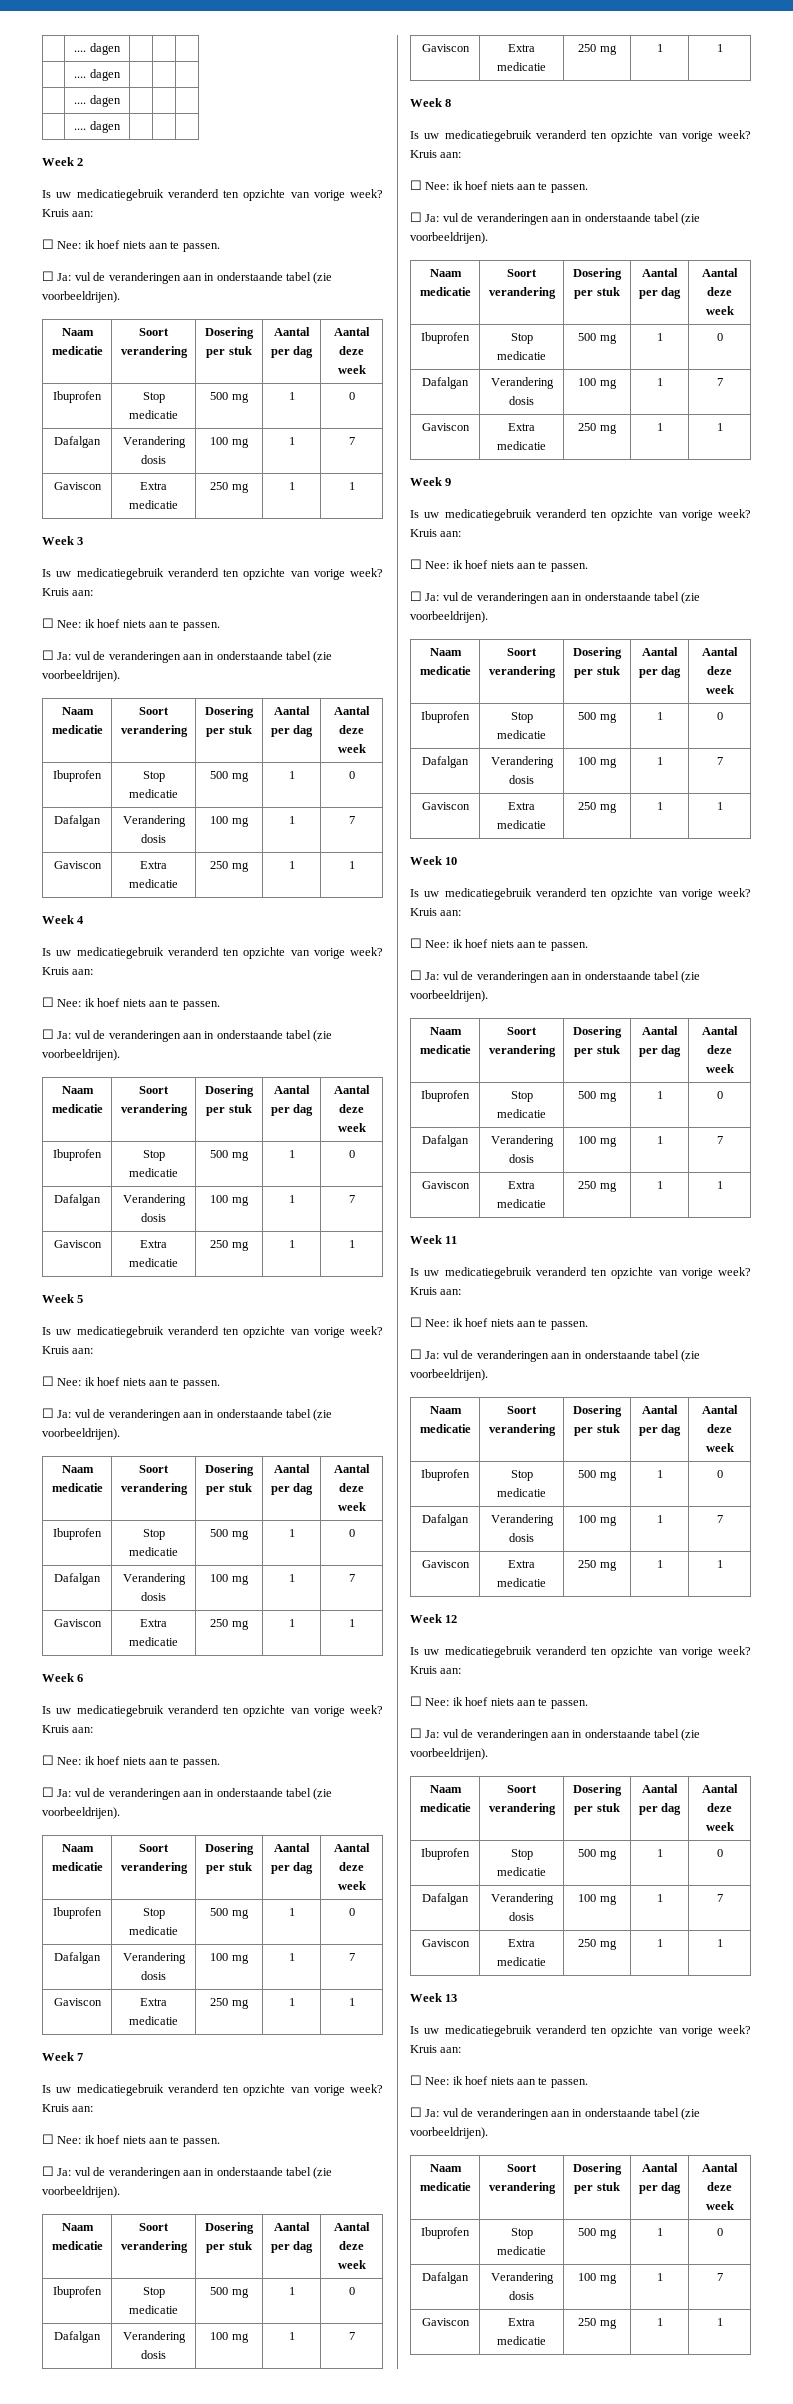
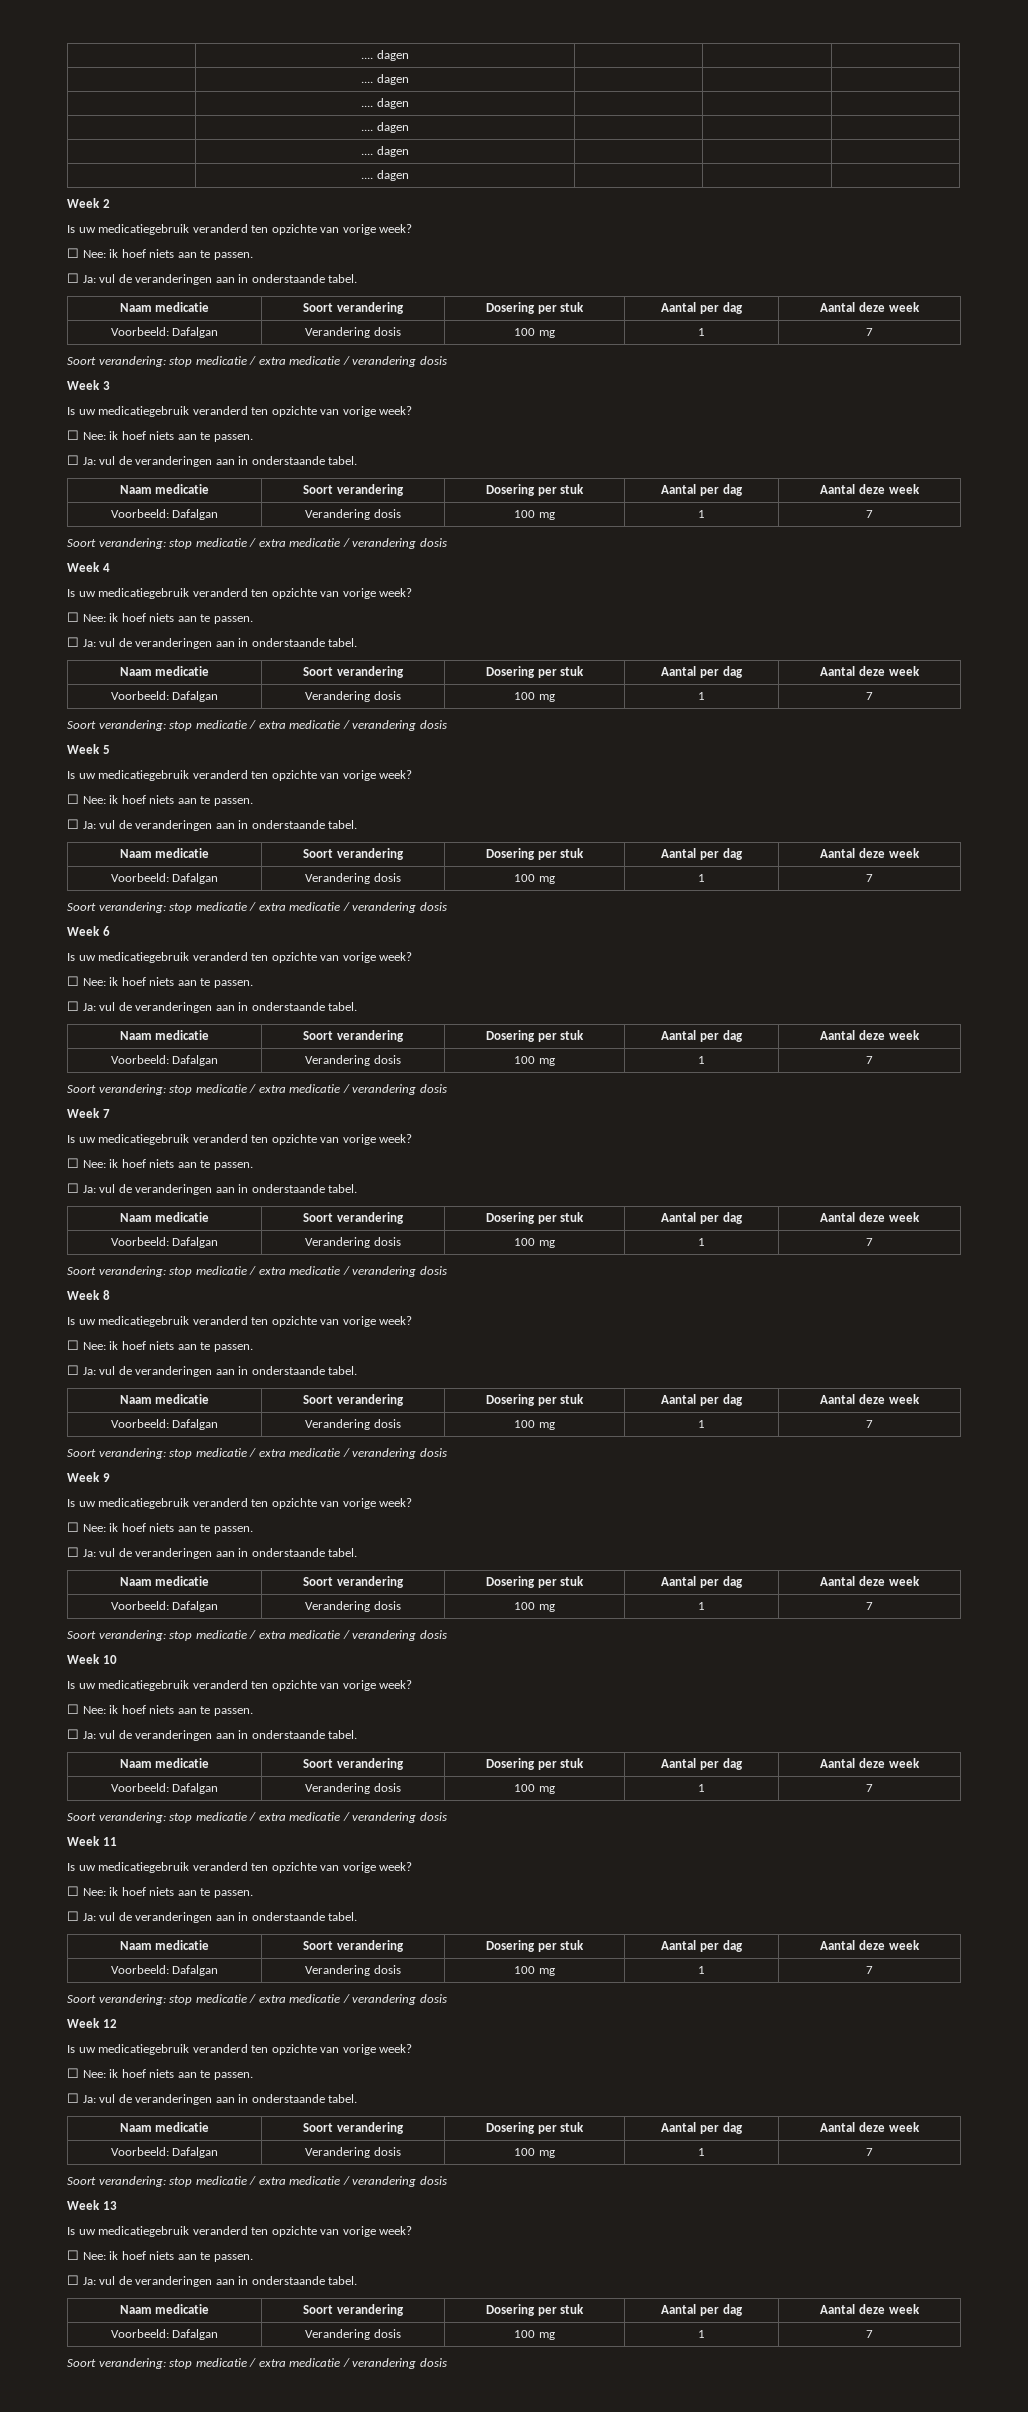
[74,43,121,55] [74,69,121,81] [74,95,121,107] [74,121,121,133] | .... dagen | | | // | .... dagen | | | // | .... dagen | | | // | .... dagen | | | -> [361,50,409,61] [361,74,409,85] [361,98,409,109] [361,122,409,133] [361,146,409,157] [361,170,409,181] | .... dagen | | | // | .... dagen | | | // | .... dagen | | | // | .... dagen | | | // | .... dagen | | | // | .... dagen | | |
[42,209,94,217] Kruis aan: -> (413, 228) none
[286,272,333,284] [42,291,120,303] tabel (zie voorbeeldrijen). -> [328,274,358,283] tabel.
[53,391,102,403] [142,392,165,403] [129,410,178,419] [210,392,249,403] [288,392,295,400] [348,392,355,400] [54,436,101,448] [122,436,186,448] [141,455,166,464] [210,437,249,448] [288,437,295,445] [348,437,355,445] [53,482,102,490] [140,482,167,490] [129,500,178,509] [210,482,249,493] [288,482,295,490] [348,482,355,490] Ibuprofen | Stop medicatie | 500 mg | 1 | 0 // Dafalgan | Verandering dosis | 100 mg | 1 | 7 // Gaviscon | Extra medicatie | 250 mg | 1 | 1 -> [110,327,219,338] [305,327,401,338] [514,328,555,338] [698,328,705,336] [866,328,873,336] [67,356,447,367] Voorbeeld: Dafalgan | Verandering dosis | 100 mg | 1 | 7 // Soort verandering: stop medicatie / extra medicatie / verandering dosis
[42,588,94,596] Kruis aan: -> (413, 410) none
[286,651,333,663] [42,670,120,682] tabel (zie voorbeeldrijen). -> [328,456,358,465] tabel.
[53,770,102,782] [142,771,165,782] [129,789,178,798] [210,771,249,782] [288,771,295,779] [348,771,355,779] [54,815,101,827] [122,815,186,827] [141,834,166,843] [210,816,249,827] [288,816,295,824] [348,816,355,824] [53,861,102,869] [140,861,167,869] [129,879,178,888] [210,861,249,872] [288,861,295,869] [348,861,355,869] Ibuprofen | Stop medicatie | 500 mg | 1 | 0 // Dafalgan | Verandering dosis | 100 mg | 1 | 7 // Gaviscon | Extra medicatie | 250 mg | 1 | 1 -> [110,509,219,520] [305,509,401,520] [514,510,555,520] [698,510,705,518] [866,510,873,518] [67,538,447,549] Voorbeeld: Dafalgan | Verandering dosis | 100 mg | 1 | 7 // Soort verandering: stop medicatie / extra medicatie / verandering dosis
[42,967,94,975] Kruis aan: -> (413, 592) none
[286,1030,333,1042] [42,1049,120,1061] tabel (zie voorbeeldrijen). -> [328,638,358,647] tabel.
[53,1149,102,1161] [142,1150,165,1161] [129,1168,178,1177] [210,1150,249,1161] [288,1150,295,1158] [348,1150,355,1158] [54,1194,101,1206] [122,1194,186,1206] [141,1213,166,1222] [210,1195,249,1206] [288,1195,295,1203] [348,1195,355,1203] [53,1240,102,1248] [140,1240,167,1248] [129,1258,178,1267] [210,1240,249,1251] [288,1240,295,1248] [348,1240,355,1248] Ibuprofen | Stop medicatie | 500 mg | 1 | 0 // Dafalgan | Verandering dosis | 100 mg | 1 | 7 // Gaviscon | Extra medicatie | 250 mg | 1 | 1 -> [110,691,219,702] [305,691,401,702] [514,692,555,702] [698,692,705,700] [866,692,873,700] [67,720,447,731] Voorbeeld: Dafalgan | Verandering dosis | 100 mg | 1 | 7 // Soort verandering: stop medicatie / extra medicatie / verandering dosis
[42,1346,94,1354] Kruis aan: -> (413, 774) none
[286,1409,333,1421] [42,1428,120,1440] tabel (zie voorbeeldrijen). -> [328,820,358,829] tabel.
[53,1528,102,1540] [142,1529,165,1540] [129,1547,178,1556] [210,1529,249,1540] [288,1529,295,1537] [348,1529,355,1537] [54,1573,101,1585] [122,1573,186,1585] [141,1592,166,1601] [210,1574,249,1585] [288,1574,295,1582] [348,1574,355,1582] [53,1619,102,1627] [140,1619,167,1627] [129,1637,178,1646] [210,1619,249,1630] [288,1619,295,1627] [348,1619,355,1627] Ibuprofen | Stop medicatie | 500 mg | 1 | 0 // Dafalgan | Verandering dosis | 100 mg | 1 | 7 // Gaviscon | Extra medicatie | 250 mg | 1 | 1 -> [110,873,219,884] [305,873,401,884] [514,874,555,884] [698,874,705,882] [866,874,873,882] [67,902,447,913] Voorbeeld: Dafalgan | Verandering dosis | 100 mg | 1 | 7 // Soort verandering: stop medicatie / extra medicatie / verandering dosis
[42,1725,94,1733] Kruis aan: -> (413, 956) none
[286,1788,333,1800] [42,1807,120,1819] tabel (zie voorbeeldrijen). -> [328,1002,358,1011] tabel.
[53,1907,102,1919] [142,1908,165,1919] [129,1926,178,1935] [210,1908,249,1919] [288,1908,295,1916] [348,1908,355,1916] [54,1952,101,1964] [122,1952,186,1964] [141,1971,166,1980] [210,1953,249,1964] [288,1953,295,1961] [348,1953,355,1961] [53,1998,102,2006] [140,1998,167,2006] [129,2016,178,2025] [210,1998,249,2009] [288,1998,295,2006] [348,1998,355,2006] Ibuprofen | Stop medicatie | 500 mg | 1 | 0 // Dafalgan | Verandering dosis | 100 mg | 1 | 7 // Gaviscon | Extra medicatie | 250 mg | 1 | 1 -> [110,1055,219,1066] [305,1055,401,1066] [514,1056,555,1066] [698,1056,705,1064] [866,1056,873,1064] [67,1084,447,1095] Voorbeeld: Dafalgan | Verandering dosis | 100 mg | 1 | 7 // Soort verandering: stop medicatie / extra medicatie / verandering dosis
[42,2104,94,2112] Kruis aan: -> (413, 1138) none
[286,2167,333,2179] [42,2186,120,2198] tabel (zie voorbeeldrijen). -> [328,1184,358,1193] tabel.
[53,2286,102,2298] [142,2287,165,2298] [129,2305,178,2314] [210,2287,249,2298] [288,2287,295,2295] [348,2287,355,2295] [54,2331,101,2343] [122,2331,186,2343] [141,2350,166,2359] [210,2332,249,2343] [288,2332,295,2340] [348,2332,355,2340] [421,44,470,52] [508,44,535,52] [497,62,546,71] [578,44,617,55] [656,44,663,52] [716,44,723,52] Ibuprofen | Stop medicatie | 500 mg | 1 | 0 // Dafalgan | Verandering dosis | 100 mg | 1 | 7 // Gaviscon | Extra medicatie | 250 mg | 1 | 1 -> [110,1237,219,1248] [305,1237,401,1248] [514,1238,555,1248] [698,1238,705,1246] [866,1238,873,1246] [67,1266,447,1277] Voorbeeld: Dafalgan | Verandering dosis | 100 mg | 1 | 7 // Soort verandering: stop medicatie / extra medicatie / verandering dosis
[410,150,462,158] Kruis aan: -> (413, 1320) none
[654,213,701,225] [410,232,488,244] tabel (zie voorbeeldrijen). -> [328,1366,358,1375] tabel.
[421,332,470,344] [510,333,533,344] [497,351,546,360] [578,333,617,344] [656,333,663,341] [716,333,723,341] [422,377,469,389] [490,377,554,389] [509,396,534,405] [578,378,617,389] [656,378,663,386] [716,378,723,386] [421,423,470,431] [508,423,535,431] [497,441,546,450] [578,423,617,434] [656,423,663,431] [716,423,723,431] Ibuprofen | Stop medicatie | 500 mg | 1 | 0 // Dafalgan | Verandering dosis | 100 mg | 1 | 7 // Gaviscon | Extra medicatie | 250 mg | 1 | 1 -> [110,1419,219,1430] [305,1419,401,1430] [514,1420,555,1430] [698,1420,705,1428] [866,1420,873,1428] [67,1448,447,1459] Voorbeeld: Dafalgan | Verandering dosis | 100 mg | 1 | 7 // Soort verandering: stop medicatie / extra medicatie / verandering dosis
[410,529,462,537] Kruis aan: -> (413, 1502) none
[654,592,701,604] [410,611,488,623] tabel (zie voorbeeldrijen). -> [328,1548,358,1557] tabel.
[421,711,470,723] [510,712,533,723] [497,730,546,739] [578,712,617,723] [656,712,663,720] [716,712,723,720] [422,756,469,768] [490,756,554,768] [509,775,534,784] [578,757,617,768] [656,757,663,765] [716,757,723,765] [421,802,470,810] [508,802,535,810] [497,820,546,829] [578,802,617,813] [656,802,663,810] [716,802,723,810] Ibuprofen | Stop medicatie | 500 mg | 1 | 0 // Dafalgan | Verandering dosis | 100 mg | 1 | 7 // Gaviscon | Extra medicatie | 250 mg | 1 | 1 -> [110,1601,219,1612] [305,1601,401,1612] [514,1602,555,1612] [698,1602,705,1610] [866,1602,873,1610] [67,1630,447,1641] Voorbeeld: Dafalgan | Verandering dosis | 100 mg | 1 | 7 // Soort verandering: stop medicatie / extra medicatie / verandering dosis
[410,908,462,916] Kruis aan: -> (413, 1684) none
[654,971,701,983] [410,990,488,1002] tabel (zie voorbeeldrijen). -> [328,1730,358,1739] tabel.
[421,1090,470,1102] [510,1091,533,1102] [497,1109,546,1118] [578,1091,617,1102] [656,1091,663,1099] [716,1091,723,1099] [422,1135,469,1147] [490,1135,554,1147] [509,1154,534,1163] [578,1136,617,1147] [656,1136,663,1144] [716,1136,723,1144] [421,1181,470,1189] [508,1181,535,1189] [497,1199,546,1208] [578,1181,617,1192] [656,1181,663,1189] [716,1181,723,1189] Ibuprofen | Stop medicatie | 500 mg | 1 | 0 // Dafalgan | Verandering dosis | 100 mg | 1 | 7 // Gaviscon | Extra medicatie | 250 mg | 1 | 1 -> [110,1783,219,1794] [305,1783,401,1794] [514,1784,555,1794] [698,1784,705,1792] [866,1784,873,1792] [67,1812,447,1823] Voorbeeld: Dafalgan | Verandering dosis | 100 mg | 1 | 7 // Soort verandering: stop medicatie / extra medicatie / verandering dosis
[410,1287,462,1295] Kruis aan: -> (413, 1866) none
[654,1350,701,1362] [410,1369,488,1381] tabel (zie voorbeeldrijen). -> [328,1912,358,1921] tabel.
[421,1469,470,1481] [510,1470,533,1481] [497,1488,546,1497] [578,1470,617,1481] [656,1470,663,1478] [716,1470,723,1478] [422,1514,469,1526] [490,1514,554,1526] [509,1533,534,1542] [578,1515,617,1526] [656,1515,663,1523] [716,1515,723,1523] [421,1560,470,1568] [508,1560,535,1568] [497,1578,546,1587] [578,1560,617,1571] [656,1560,663,1568] [716,1560,723,1568] Ibuprofen | Stop medicatie | 500 mg | 1 | 0 // Dafalgan | Verandering dosis | 100 mg | 1 | 7 // Gaviscon | Extra medicatie | 250 mg | 1 | 1 -> [110,1965,219,1976] [305,1965,401,1976] [514,1966,555,1976] [698,1966,705,1974] [866,1966,873,1974] [67,1994,447,2005] Voorbeeld: Dafalgan | Verandering dosis | 100 mg | 1 | 7 // Soort verandering: stop medicatie / extra medicatie / verandering dosis
[410,1666,462,1674] Kruis aan: -> (413, 2048) none
[654,1729,701,1741] [410,1748,488,1760] tabel (zie voorbeeldrijen). -> [328,2094,358,2103] tabel.
[421,1848,470,1860] [510,1849,533,1860] [497,1867,546,1876] [578,1849,617,1860] [656,1849,663,1857] [716,1849,723,1857] [422,1893,469,1905] [490,1893,554,1905] [509,1912,534,1921] [578,1894,617,1905] [656,1894,663,1902] [716,1894,723,1902] [421,1939,470,1947] [508,1939,535,1947] [497,1957,546,1966] [578,1939,617,1950] [656,1939,663,1947] [716,1939,723,1947] Ibuprofen | Stop medicatie | 500 mg | 1 | 0 // Dafalgan | Verandering dosis | 100 mg | 1 | 7 // Gaviscon | Extra medicatie | 250 mg | 1 | 1 -> [110,2147,219,2158] [305,2147,401,2158] [514,2148,555,2158] [698,2148,705,2156] [866,2148,873,2156] [67,2176,447,2187] Voorbeeld: Dafalgan | Verandering dosis | 100 mg | 1 | 7 // Soort verandering: stop medicatie / extra medicatie / verandering dosis
[410,2045,462,2053] Kruis aan: -> (413, 2230) none
[654,2108,701,2120] [410,2127,488,2139] tabel (zie voorbeeldrijen). -> [328,2276,358,2285] tabel.
[421,2227,470,2239] [510,2228,533,2239] [497,2246,546,2255] [578,2228,617,2239] [656,2228,663,2236] [716,2228,723,2236] [422,2272,469,2284] [490,2272,554,2284] [509,2291,534,2300] [578,2273,617,2284] [656,2273,663,2281] [716,2273,723,2281] [421,2318,470,2326] [508,2318,535,2326] [497,2336,546,2345] [578,2318,617,2329] [656,2318,663,2326] [716,2318,723,2326] Ibuprofen | Stop medicatie | 500 mg | 1 | 0 // Dafalgan | Verandering dosis | 100 mg | 1 | 7 // Gaviscon | Extra medicatie | 250 mg | 1 | 1 -> [110,2329,219,2340] [305,2329,401,2340] [514,2330,555,2340] [698,2330,705,2338] [866,2330,873,2338] [67,2358,447,2369] Voorbeeld: Dafalgan | Verandering dosis | 100 mg | 1 | 7 // Soort verandering: stop medicatie / extra medicatie / verandering dosis

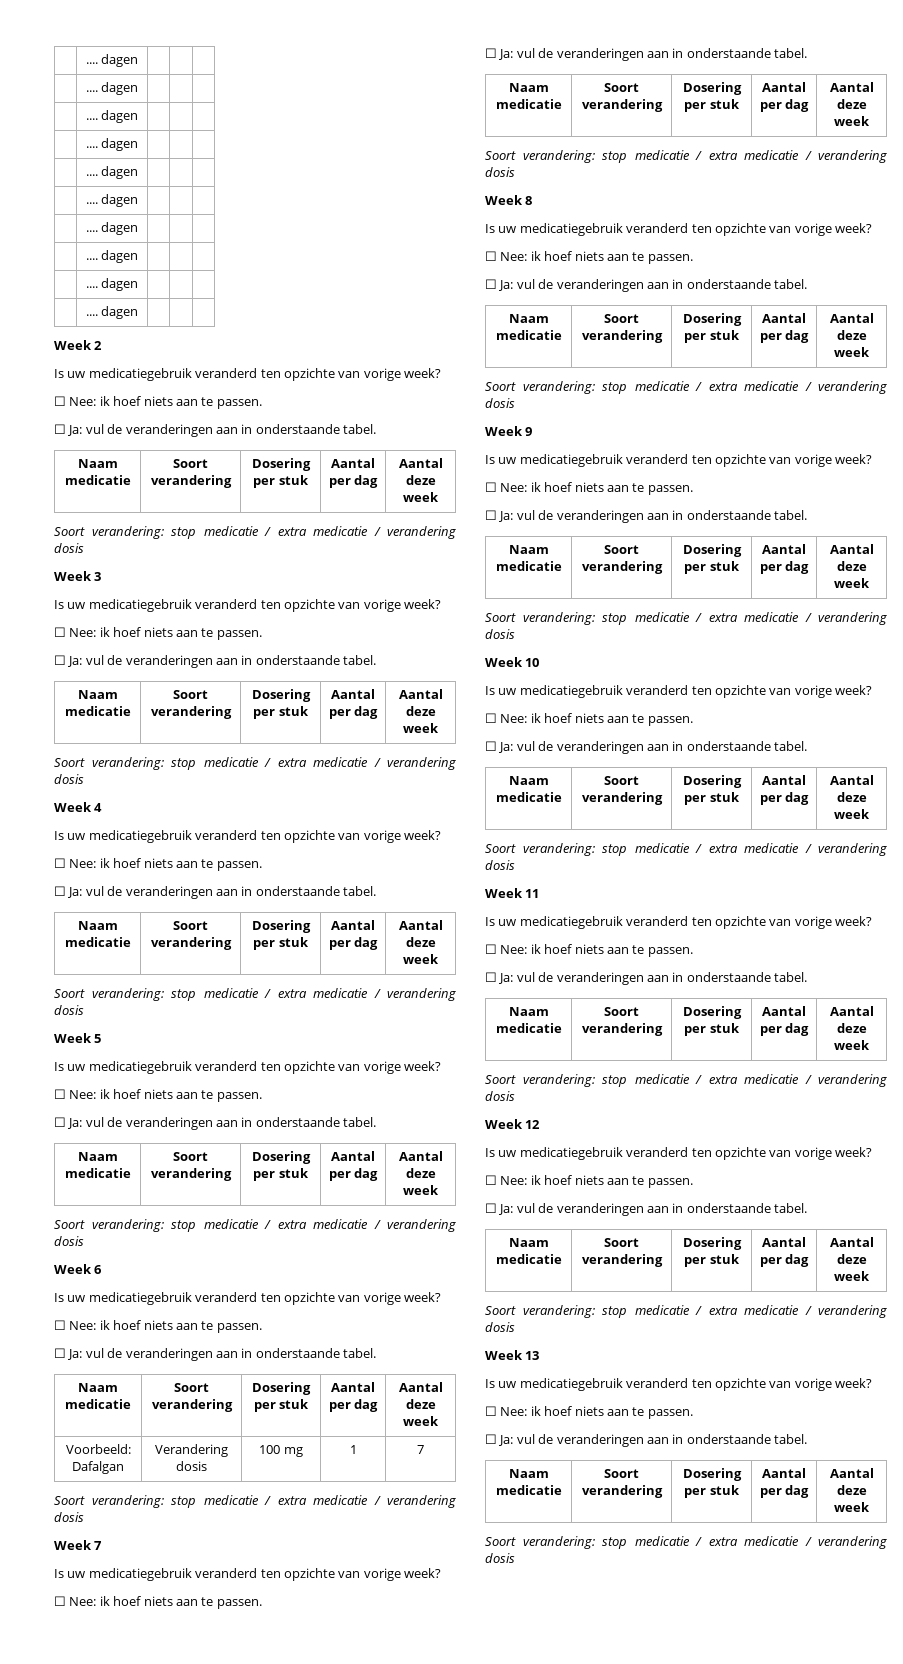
(409, 175) none -> [85,222,139,235] [85,250,139,263] [85,278,139,291] [85,306,139,319] // | .... dagen | | | // | .... dagen | | | // | .... dagen | | | // | .... dagen | | |
[110,327,219,338] [305,327,401,338] [514,328,555,338] [698,328,705,336] [866,328,873,336] // Voorbeeld: Dafalgan | Verandering dosis | 100 mg | 1 | 7 -> (439, 497) none
[110,509,219,520] [305,509,401,520] [514,510,555,520] [698,510,705,518] [866,510,873,518] // Voorbeeld: Dafalgan | Verandering dosis | 100 mg | 1 | 7 -> (439, 728) none
[110,691,219,702] [305,691,401,702] [514,692,555,702] [698,692,705,700] [866,692,873,700] // Voorbeeld: Dafalgan | Verandering dosis | 100 mg | 1 | 7 -> (439, 959) none
[110,873,219,884] [305,873,401,884] [514,874,555,884] [698,874,705,882] [866,874,873,882] // Voorbeeld: Dafalgan | Verandering dosis | 100 mg | 1 | 7 -> (439, 1190) none
[110,1237,219,1248] [305,1237,401,1248] [514,1238,555,1248] [698,1238,705,1246] [866,1238,873,1246] // Voorbeeld: Dafalgan | Verandering dosis | 100 mg | 1 | 7 -> (870, 121) none
[110,1419,219,1430] [305,1419,401,1430] [514,1420,555,1430] [698,1420,705,1428] [866,1420,873,1428] // Voorbeeld: Dafalgan | Verandering dosis | 100 mg | 1 | 7 -> (870, 352) none
[110,1601,219,1612] [305,1601,401,1612] [514,1602,555,1612] [698,1602,705,1610] [866,1602,873,1610] // Voorbeeld: Dafalgan | Verandering dosis | 100 mg | 1 | 7 -> (870, 583) none
[110,1783,219,1794] [305,1783,401,1794] [514,1784,555,1794] [698,1784,705,1792] [866,1784,873,1792] // Voorbeeld: Dafalgan | Verandering dosis | 100 mg | 1 | 7 -> (870, 814) none
[110,1965,219,1976] [305,1965,401,1976] [514,1966,555,1976] [698,1966,705,1974] [866,1966,873,1974] // Voorbeeld: Dafalgan | Verandering dosis | 100 mg | 1 | 7 -> (870, 1045) none
[110,2147,219,2158] [305,2147,401,2158] [514,2148,555,2158] [698,2148,705,2156] [866,2148,873,2156] // Voorbeeld: Dafalgan | Verandering dosis | 100 mg | 1 | 7 -> (870, 1276) none
[110,2329,219,2340] [305,2329,401,2340] [514,2330,555,2340] [698,2330,705,2338] [866,2330,873,2338] // Voorbeeld: Dafalgan | Verandering dosis | 100 mg | 1 | 7 -> (870, 1507) none

